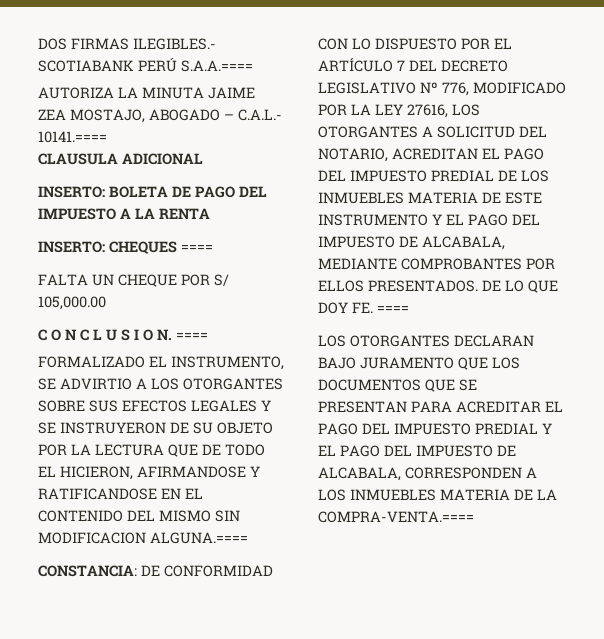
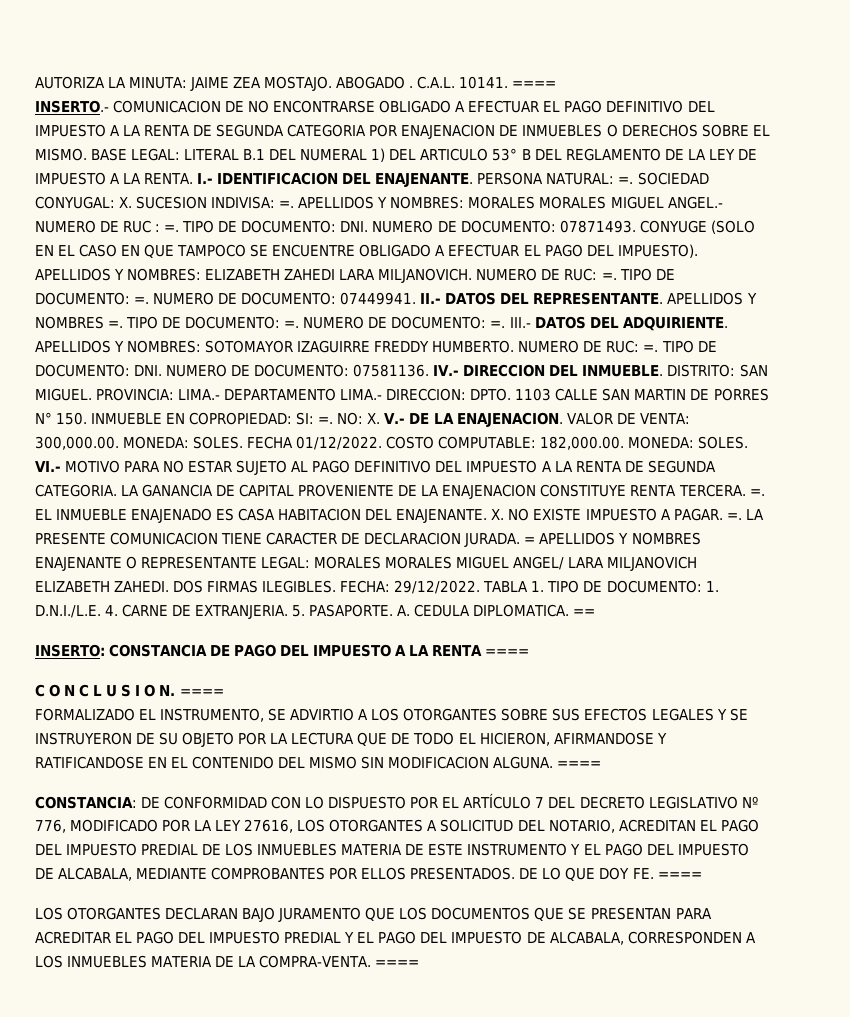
[38,38,216,50] [38,58,253,72] [38,87,255,99] [38,109,282,123] [38,131,107,143] [38,153,203,165] [38,186,168,198] DOS FIRMAS ILEGIBLES.- SCOTIABANK PERÚ S.A.A.==== // AUTORIZA LA MINUTA JAIME ZEA MOSTAJO, ABOGADO – C.A.L.- 10141.==== // CLAUSULA ADICIONAL // INSERTO: BOLETA -> [35,76,557,91] [35,100,715,113] [35,124,770,139] [35,148,757,162] [35,172,709,187] [35,196,723,209] [35,220,755,234] [35,244,698,258] [35,268,675,283] [35,292,757,305] [35,316,728,331] [35,340,717,353] [35,364,768,377] [35,388,769,401] [35,412,690,427] [35,436,749,450] [35,460,716,475] [35,484,765,499] [35,508,764,523] [35,532,701,547] [35,556,698,571] [35,580,719,594] [35,604,596,619] [35,644,208,657] AUTORIZA LA MINUTA: JAIME ZEA MOSTAJO. ABOGADO . C.A.L. 10141. ==== // INSERTO.- COMUNICACION DE NO ENCONTRARSE OBLIGADO A EFECTUAR EL PAGO DEFINITIVO DEL IMPUESTO A LA RENTA DE SEGUNDA CATEGORIA POR ENAJENACION DE INMUEBLES O DERECHOS SOBRE EL MISMO. BASE LEGAL: LITERAL B.1 DEL NUMERAL 1) DEL ARTICULO 53° B DEL REGLAMENTO DE LA LEY DE IMPUESTO A LA RENTA. I.- IDENTIFICACION DEL ENAJENANTE. PERSONA NATURAL: =. SOCIEDAD CONYUGAL: X. SUCESION INDIVISA: =. APELLIDOS Y NOMBRES: MORALES MORALES MIGUEL ANGEL.- NUMERO DE RUC : =. TIPO DE DOCUMENTO: DNI. NUMERO DE DOCUMENTO: 07871493. CONYUGE (SOLO EN EL CASO EN QUE TAMPOCO SE ENCUENTRE OBLIGADO A EFECTUAR EL PAGO DEL IMPUESTO). APELLIDOS Y NOMBRES: ELIZABETH ZAHEDI LARA MILJANOVICH. NUMERO DE RUC: =. TIPO DE DOCUMENTO: =. NUMERO DE DOCUMENTO: 07449941. II.- DATOS DEL REPRESENTANTE. APELLIDOS Y NOMBRES =. TIPO DE DOCUMENTO: =. NUMERO DE DOCUMENTO: =. III.- DATOS DEL ADQUIRIENTE. APELLIDOS Y NOMBRES: SOTOMAYOR IZAGUIRRE FREDDY HUMBERTO. NUMERO DE RUC: =. TIPO DE DOCUMENTO: DNI. NUMERO DE DOCUMENTO: 07581136. IV.- DIRECCION DEL INMUEBLE. DISTRITO: SAN MIGUEL. PROVINCIA: LIMA.- DEPARTAMENTO LIMA.- DIRECCION: DPTO. 1103 CALLE SAN MARTIN DE PORRES N° 150. INMUEBLE EN COPROPIEDAD: SI: =. NO: X. V.- DE LA ENAJENACION. VALOR DE VENTA: 300,000.00. MONEDA: SOLES. FECHA 01/12/2022. COSTO COMPUTABLE: 182,000.00. MONEDA: SOLES. VI.- MOTIVO PARA NO ESTAR SUJETO AL PAGO DEFINITIVO DEL IMPUESTO A LA RENTA DE SEGUNDA CATEGORIA. LA GANANCIA DE CAPITAL PROVENIENTE DE LA ENAJENACION CONSTITUYE RENTA TERCERA. =. EL INMUEBLE ENAJENADO ES CASA HABITACION DEL ENAJENANTE. X. NO EXISTE IMPUESTO A PAGAR. =. LA PRESENTE COMUNICACION TIENE CARACTER DE DECLARACION JURADA. = APELLIDOS Y NOMBRES ENAJENANTE O REPRESENTANTE LEGAL: MORALES MORALES MIGUEL ANGEL/ LARA MILJANOVICH ELIZABETH ZAHEDI. DOS FIRMAS ILEGIBLES. FECHA: 29/12/2022. TABLA 1. TIPO DE DOCUMENTO: 1. D.N.I./L.E. 4. CARNE DE EXTRANJERIA. 5. PASAPORTE. A. CEDULA DIPLOMATICA. == // INSERTO: CONSTANCIA
[38,241,213,254] [38,274,229,287] [38,296,106,310] // INSERTO: CHEQUES ==== // FALTA UN CHEQUE POR S/ 105,000.00 -> [485,649,530,656] ====
[150,532,248,544] ALGUNA.==== -> [493,756,602,769] ALGUNA. ====
[318,511,474,523] COMPRA-VENTA.==== -> [259,955,420,968] COMPRA-VENTA. ====

